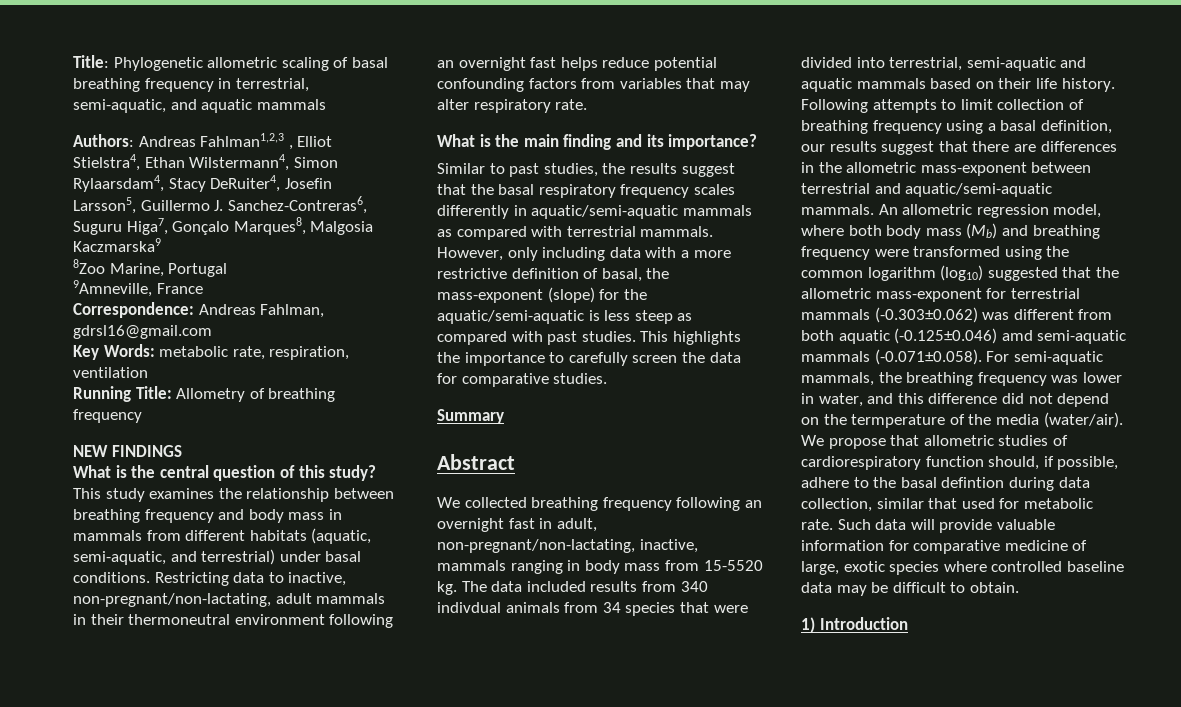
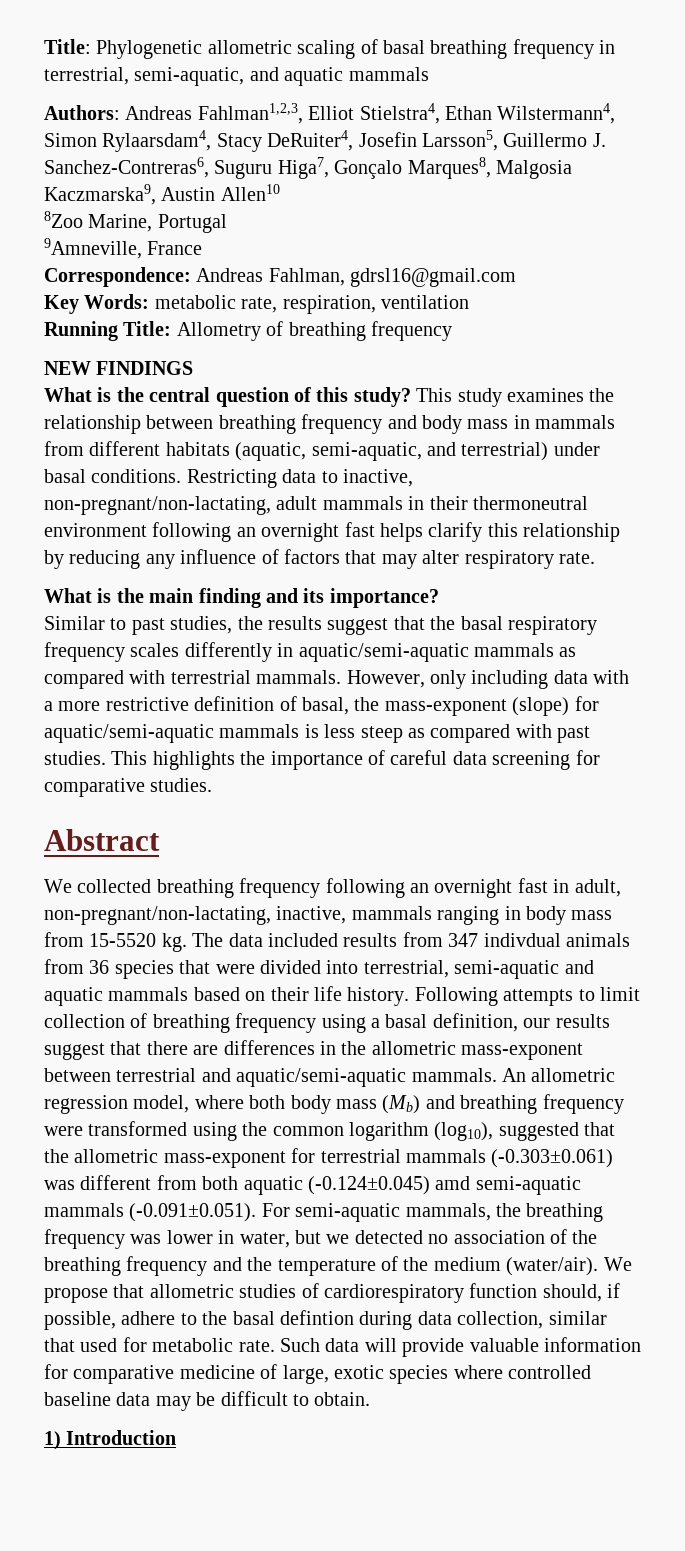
[200,133,293,150] Fahlman1,2,3 , -> [197,103,303,124] Fahlman1,2,3,
[73,238,161,252] Kaczmarska9 -> [44,184,280,205] Kaczmarska9, Austin Allen10
[602,57,717,71] [437,78,682,92] reduce potential confounding factors from variables -> [428,522,621,542] [44,549,340,569] clarify this relationship by reducing any influence of factors
[623,289,647,300] [437,310,584,324] the aquatic/semi-aquatic -> [44,724,300,743] aquatic/semi-aquatic mammals
[549,352,741,366] to carefully screen the data -> [368,750,571,770] of careful data screening
[437,409,504,424] // Summary -> (213, 785) none
[680,581,708,592] 340 -> [448,933,479,947] 347
[602,602,621,613] 34 -> [89,960,110,974] 36
[940,265,984,281] (log10) -> [434,1122,494,1141] (log10),
[874,307,978,323] (-0.303±0.062) -> [491,1149,614,1168] (-0.303±0.061)
[894,328,998,344] (-0.125±0.046) -> [308,1176,430,1195] (-0.124±0.045)
[874,349,982,365] (-0.071±0.058). -> [129,1203,257,1222] (-0.091±0.051).
[867,393,1110,407] [801,414,1039,428] and this difference did not depend on the termperature of the media -> [295,1229,598,1244] [44,1256,501,1276] but we detected no association of the breathing frequency and the temperature of the medium

